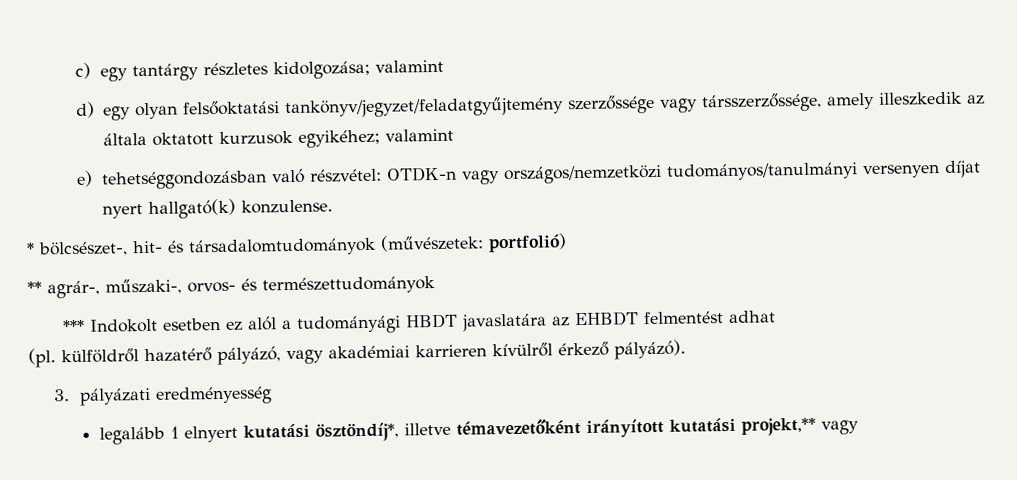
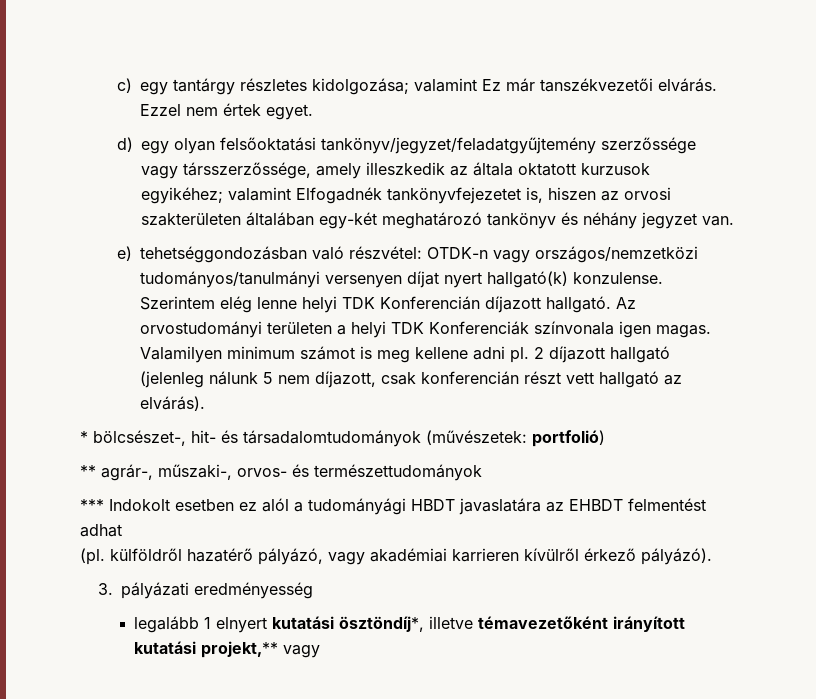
(445, 66) none -> [481,78,717,92] [139,103,313,120] Ez már tanszékvezetői elvárás. Ezzel nem értek egyet.
(454, 135) none -> [295,187,671,204] [140,212,734,229] Elfogadnék tankönyvfejezetet is, hiszen az orvosi szakterületen általában egy-két meghatározó tankönyv és néhány jegyzet van.
(334, 206) none -> [139,296,636,313] [139,321,711,338] [139,346,670,363] [139,371,682,388] [139,396,205,411] Szerintem elég lenne helyi TDK Konferencián díjazott hallgató. Az orvostudományi területen a helyi TDK Konferenciák színvonala igen magas. Valamilyen minimum számot is meg kellene adni pl. 2 díjazott hallgató (jelenleg nálunk 5 nem díjazott, csak konferencián részt vett hallgató az elvárás).

